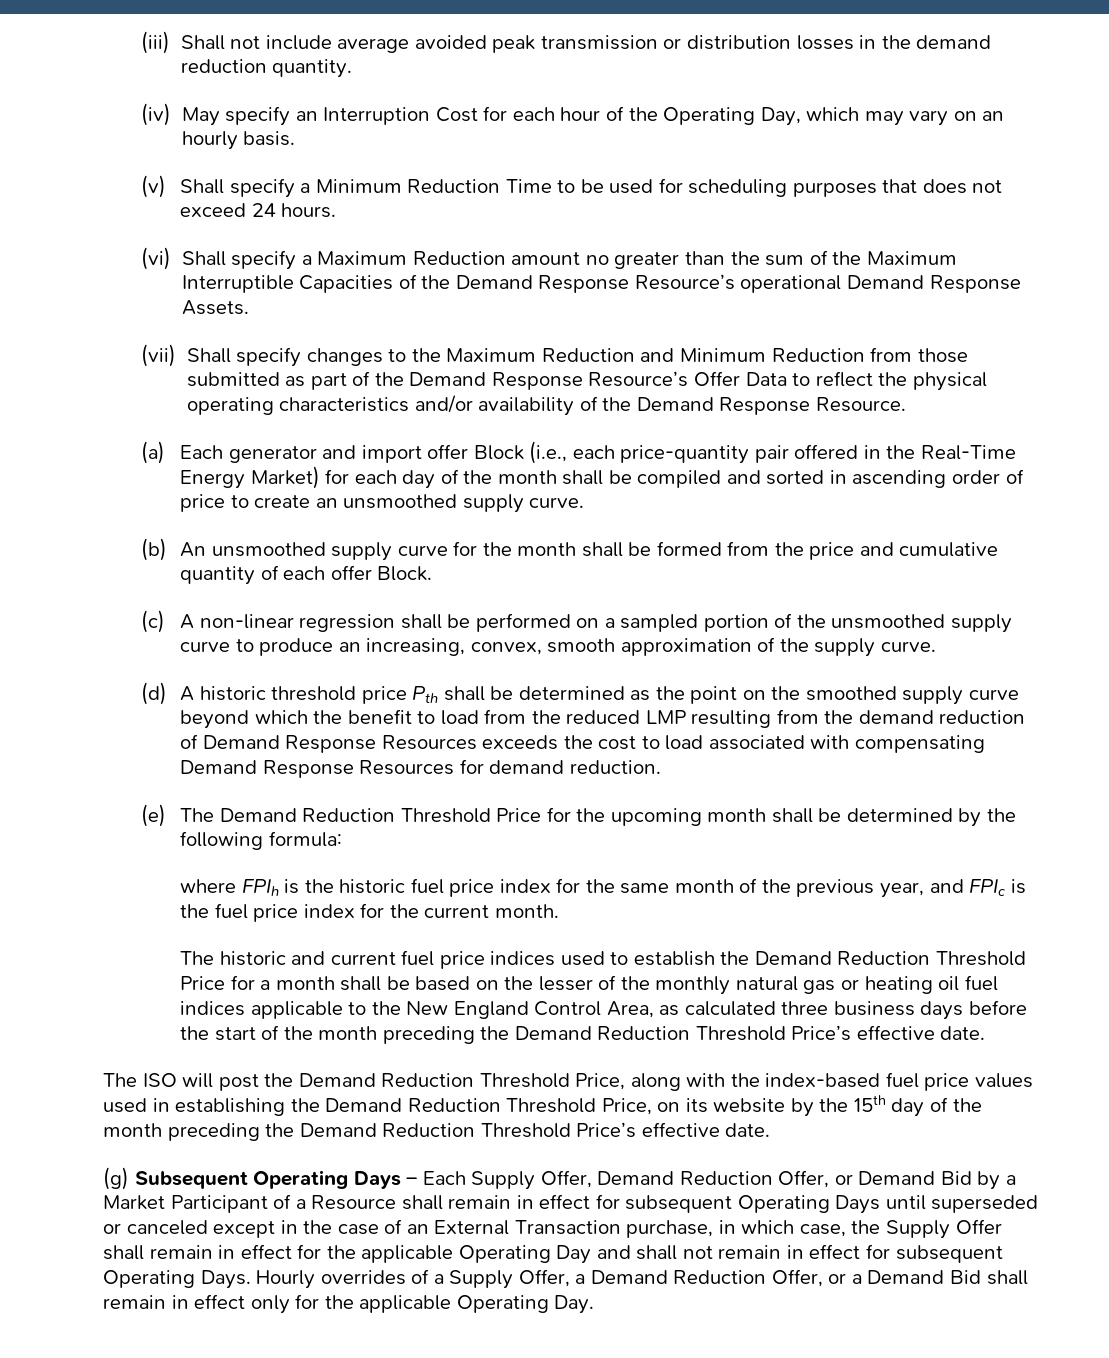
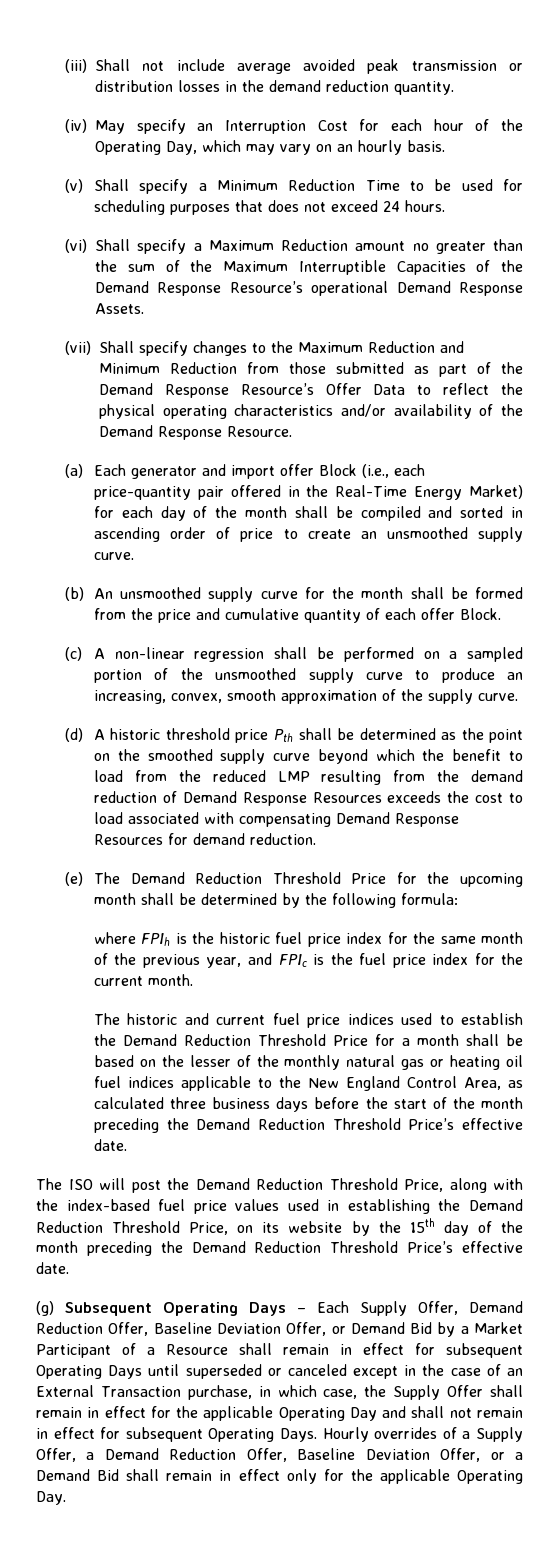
(830, 1179) none -> [153,1322,327,1336] Baseline Deviation Offer,
(823, 1278) none -> [297,1448,481,1462] Baseline Deviation Offer,

